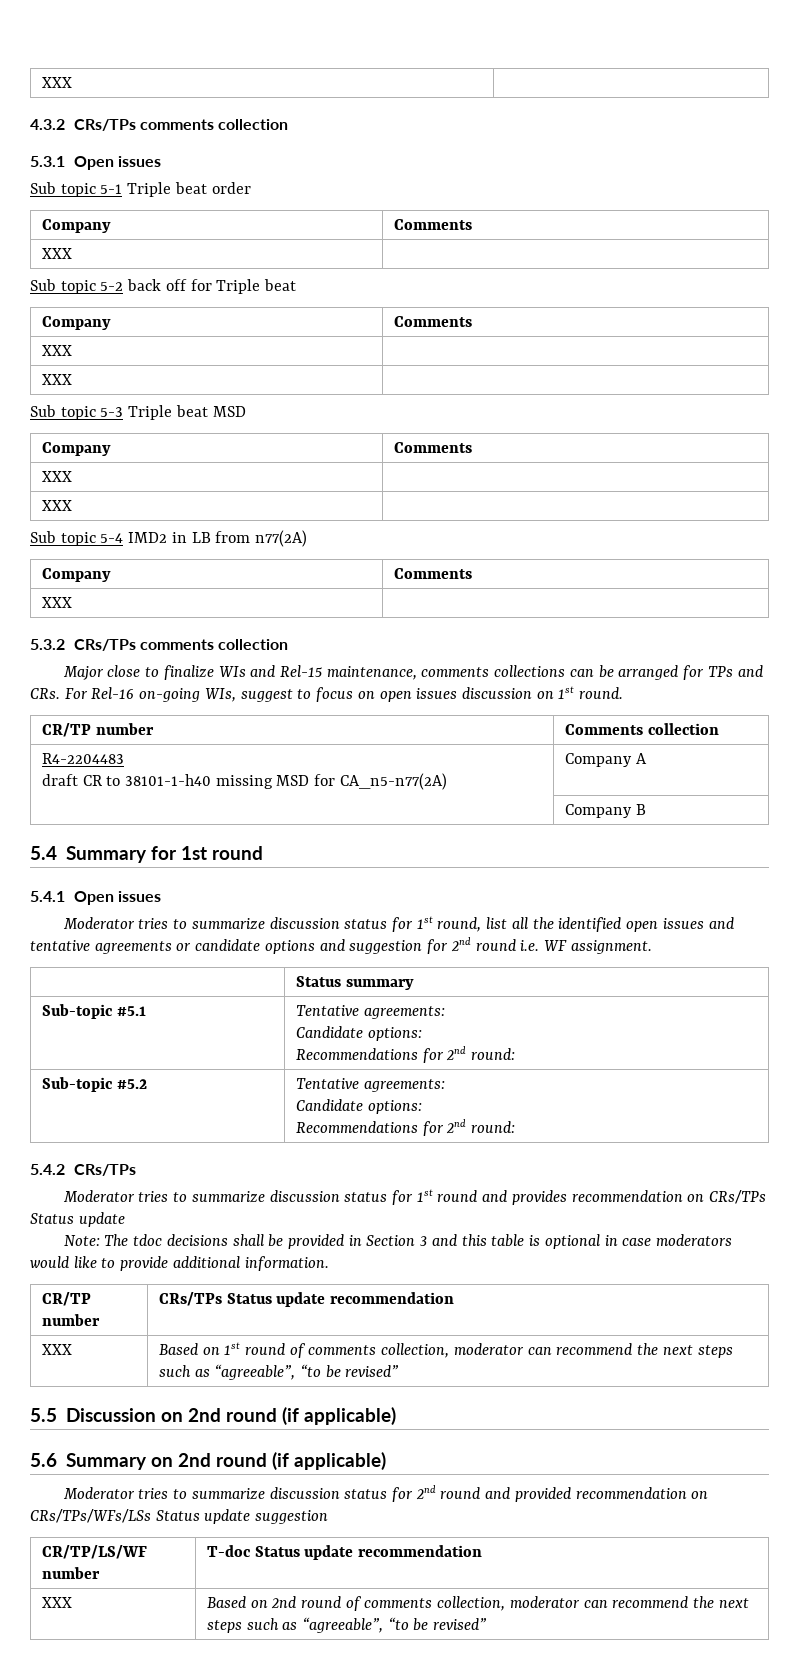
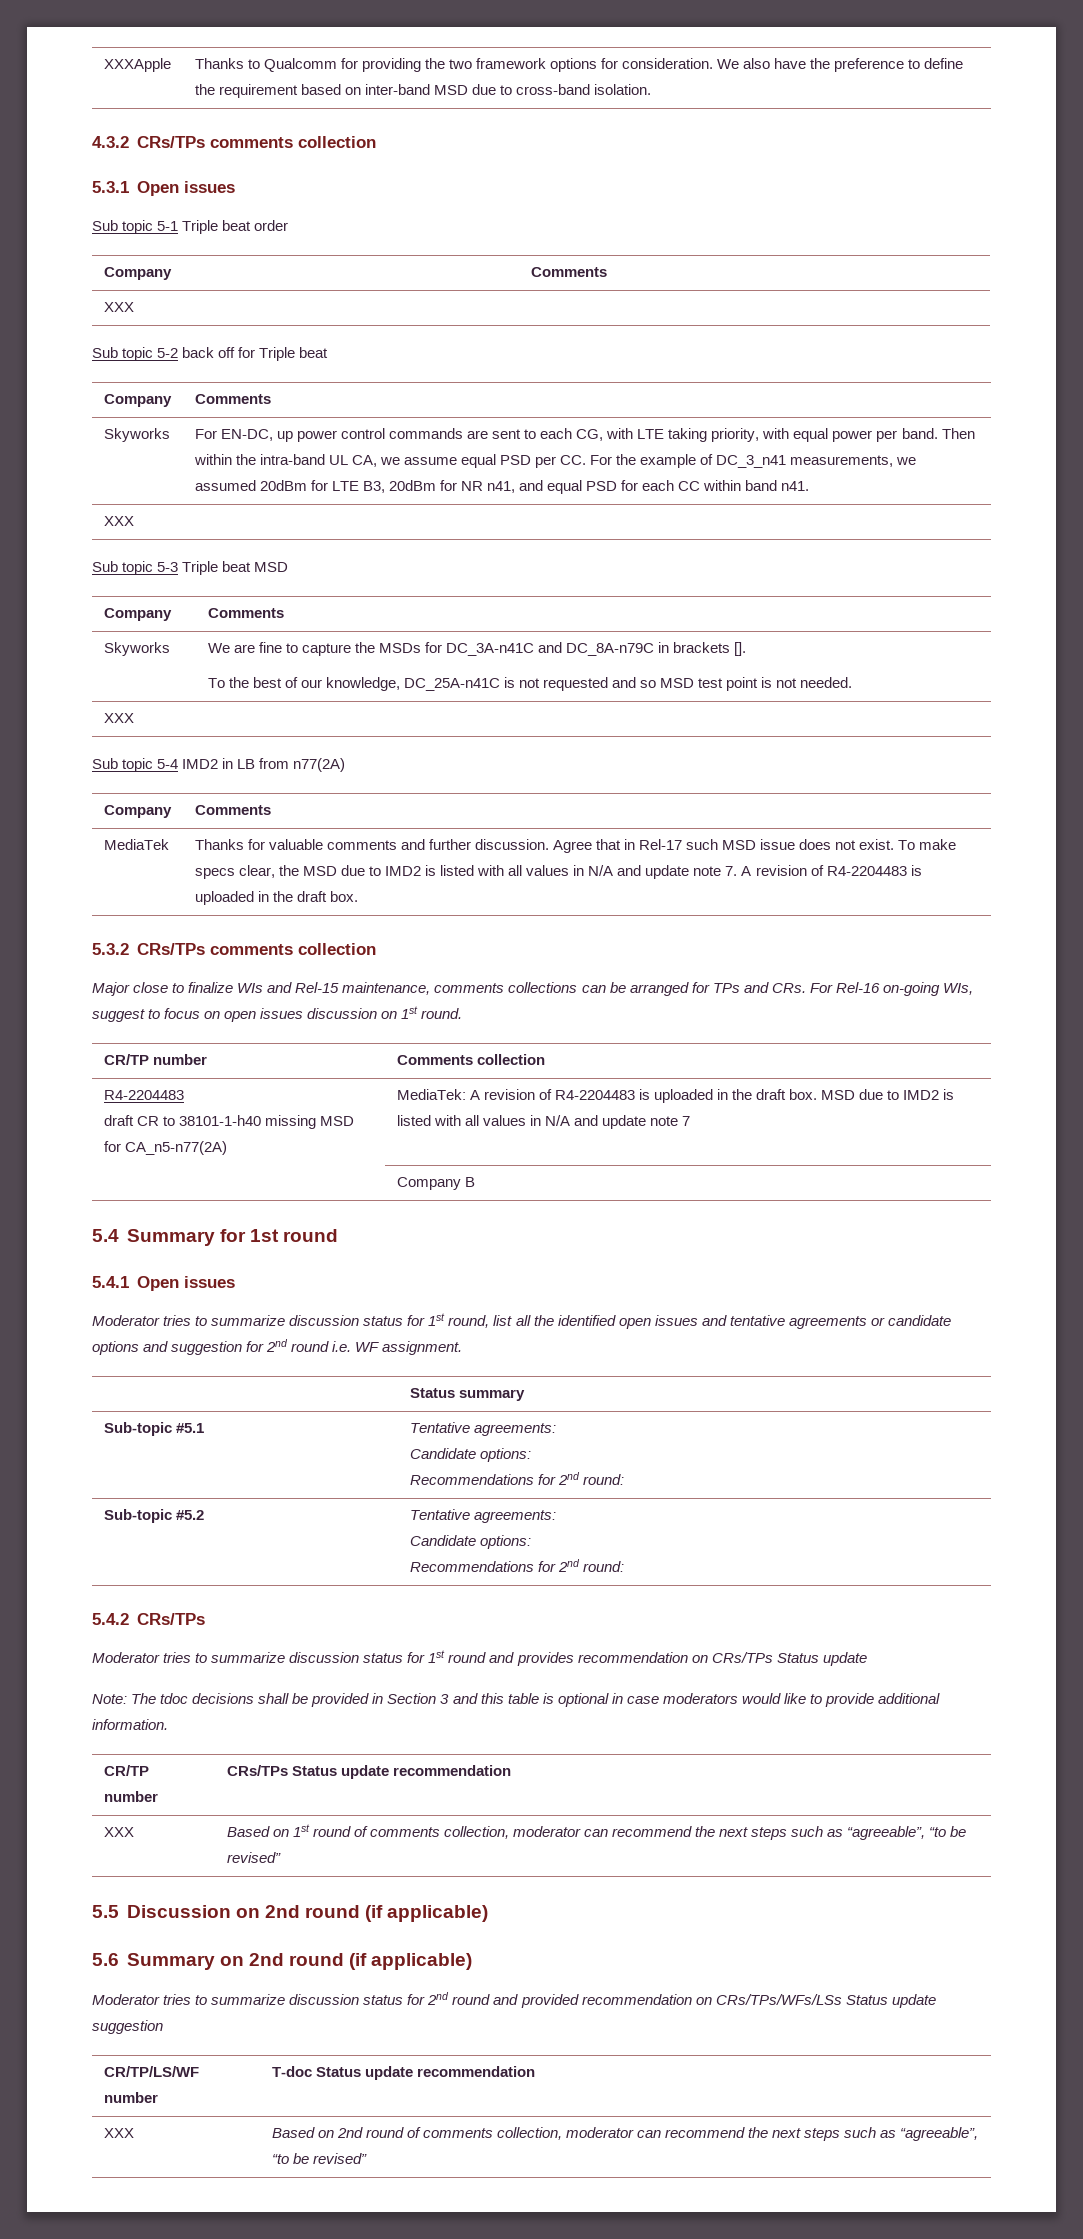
[41,77,72,88] XXX | -> [103,58,171,72] [194,58,964,72] [194,84,652,98] XXXApple | Thanks to Qualcomm for providing the two framework options for consideration. We also have the preference to define the requirement based on inter-band MSD due to cross-band isolation.
[41,345,72,356] XXX | -> [103,428,170,442] [194,428,975,442] [193,454,917,468] [194,480,810,494] Skyworks | For EN-DC, up power control commands are sent to each CG, with LTE taking priority, with equal power per band. Then within the intra-band UL CA, we assume equal PSD per CC. For the example of DC_3_n41 measurements, we assumed 20dBm for LTE B3, 20dBm for NR n41, and equal PSD for each CC within band n41.
[41,471,72,482] XXX | -> [103,642,170,656] [207,642,747,656] [207,677,853,691] Skyworks | We are fine to capture the MSDs for DC_3A-n41C and DC_8A-n79C in brackets []. // To the best of our knowledge, DC_25A-n41C is not requested and so MSD test point is not needed.
[41,597,72,608] XXX | -> [103,839,169,850] [194,839,957,853] [194,865,922,879] [194,891,358,905] MediaTek | Thanks for valuable comments and further discussion. Agree that in Rel-17 such MSD issue does not exist. To make specs clear, the MSD due to IMD2 is listed with all values in N/A and update note 7. A revision of R4-2204483 is uploaded in the draft box.
[564,753,647,767] Company A -> [396,1089,955,1103] [396,1115,691,1129] MediaTek: A revision of R4-2204483 is uploaded in the draft box. MSD due to IMD2 is listed with all values in N/A and update note 7

